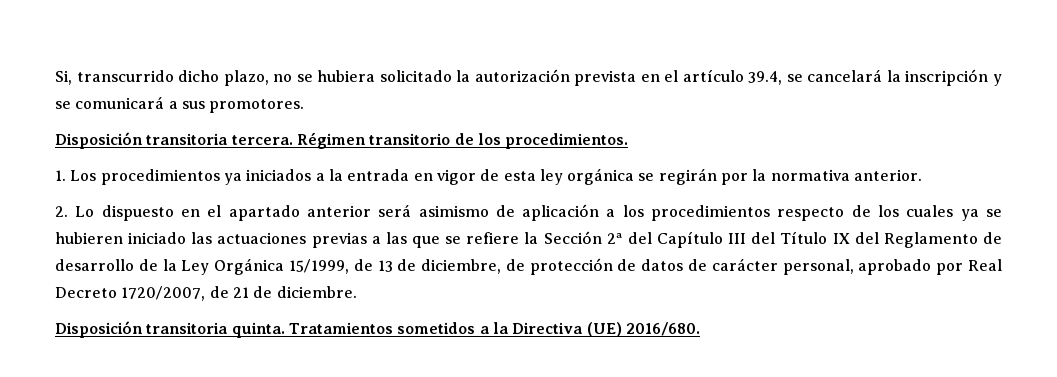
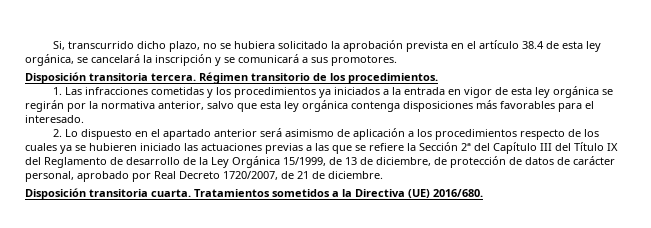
[474,69,570,82] autorización -> [343,40,404,52] aprobación
[748,71,783,85] 39.4, -> [522,41,602,52] [25,54,74,66] 38.4 de esta ley orgánica,
[70,170,97,181] Los -> [65,87,232,98] Las infracciones cometidas y los
[854,169,923,181] anterior. -> [158,100,594,112] [25,115,84,123] anterior, salvo que esta ley orgánica contenga disposiciones más favorables para el interesado.
[231,322,285,338] quinta. -> [151,189,191,197] cuarta.

